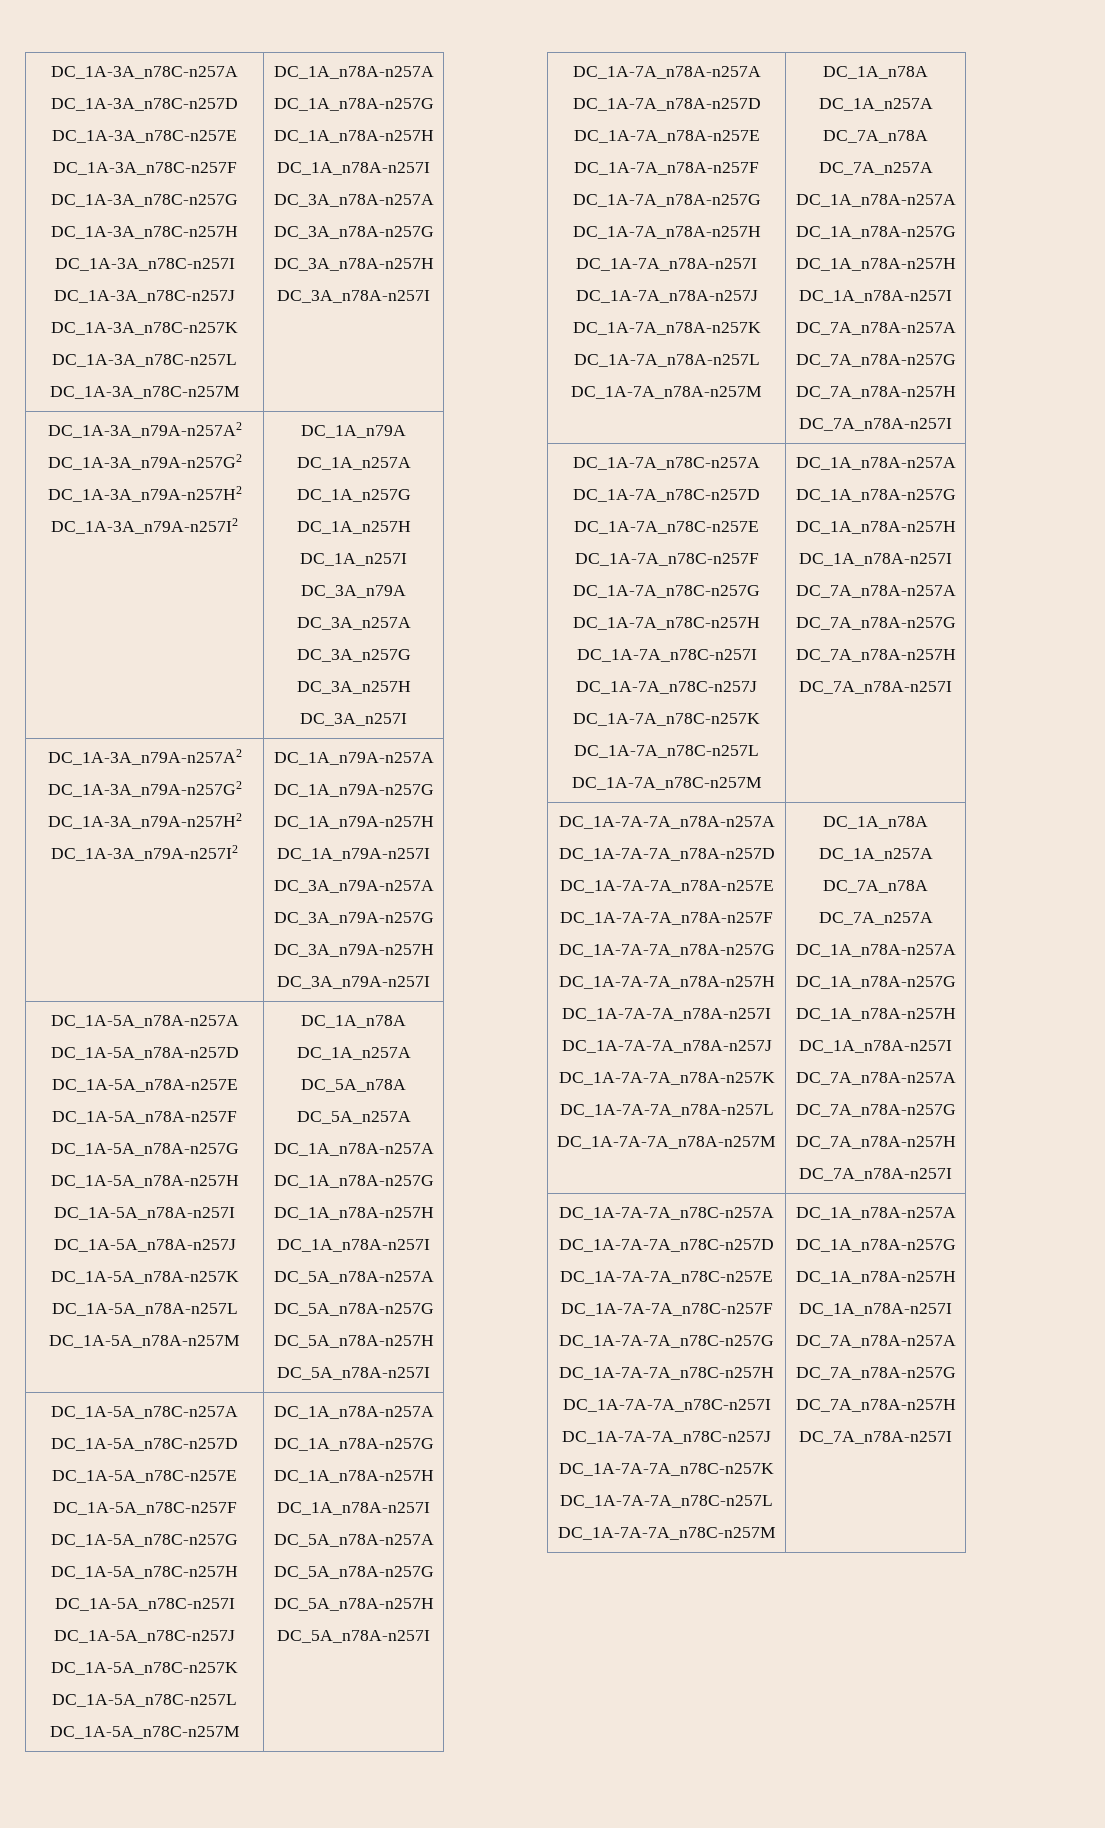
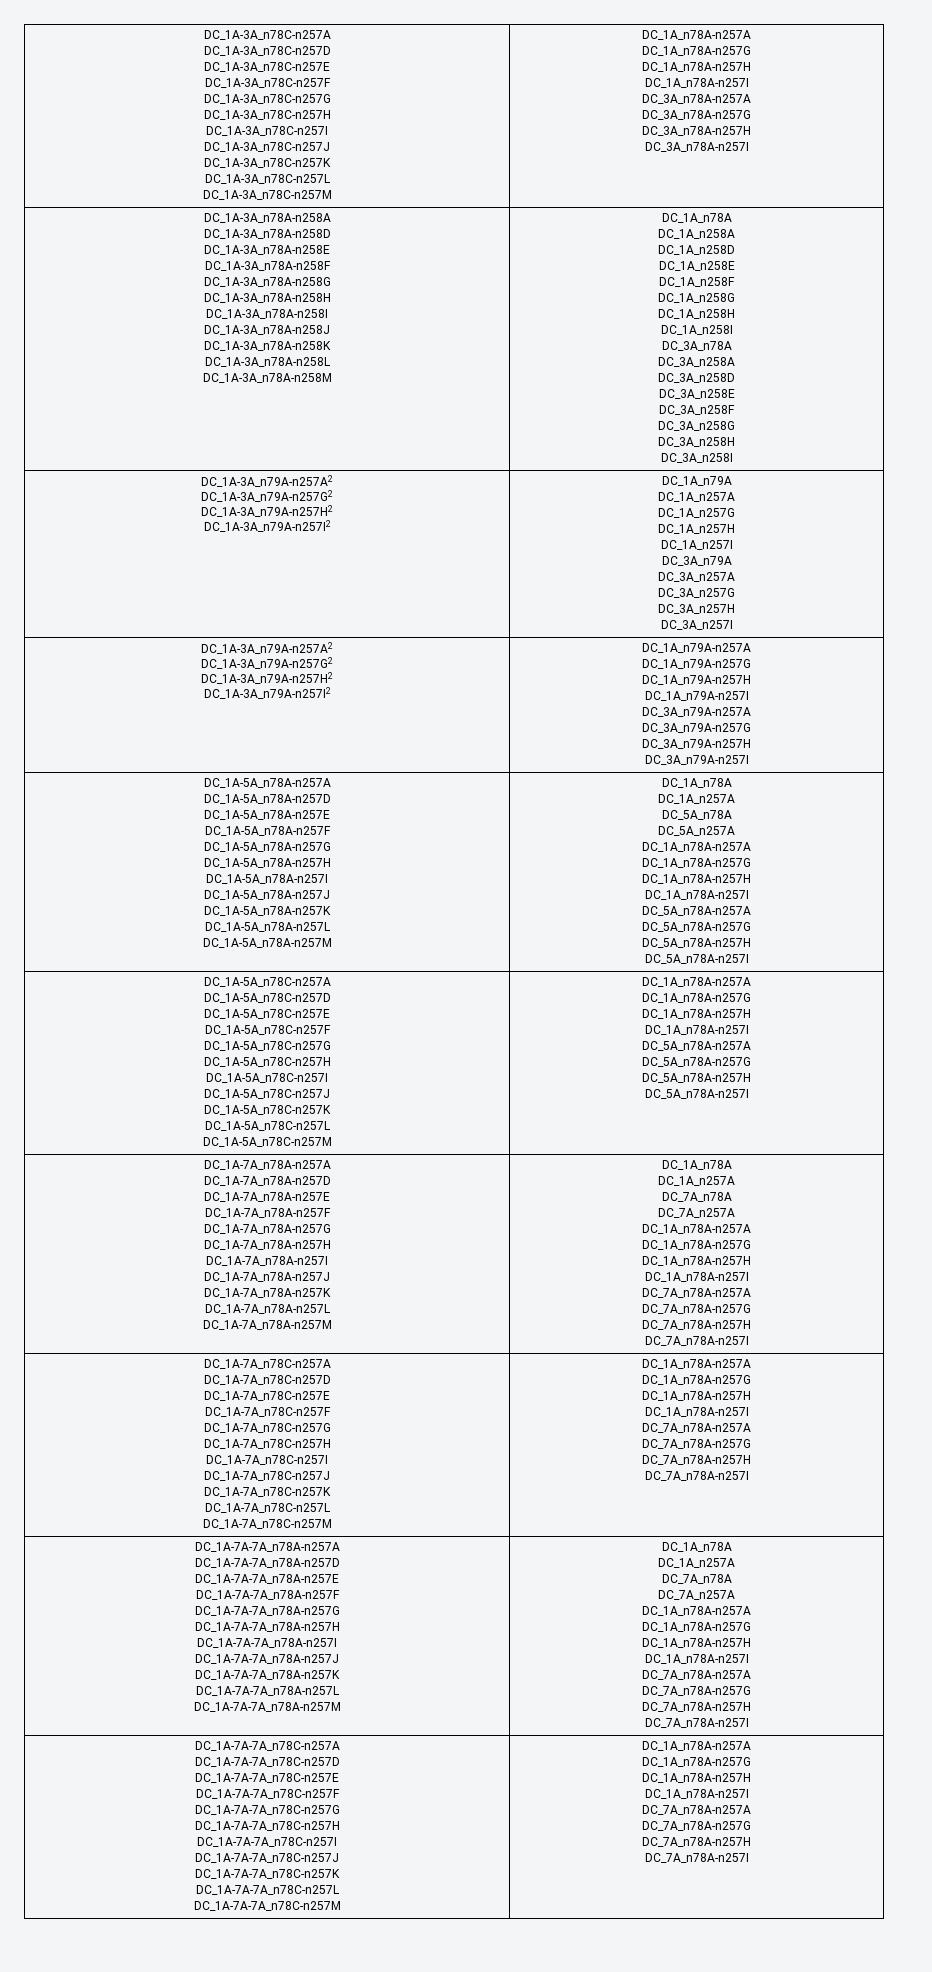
(430, 296) none -> [203,213,331,223] [203,229,331,239] [204,245,330,255] [204,261,331,271] [203,277,331,287] [203,293,331,303] [206,309,328,319] [204,325,330,335] [204,341,331,351] [204,357,330,367] [202,373,332,383] [661,213,732,223] [658,229,735,239] [658,245,735,255] [658,261,735,271] [659,277,735,287] [658,293,735,303] [658,309,735,319] [660,325,733,335] [661,341,732,351] [658,357,735,367] [658,373,735,383] [658,389,735,399] [659,405,735,415] [658,421,735,431] [658,437,735,447] [660,453,733,463] // DC_1A-3A_n78A-n258A // DC_1A-3A_n78A-n258D // DC_1A-3A_n78A-n258E // DC_1A-3A_n78A-n258F // DC_1A-3A_n78A-n258G // DC_1A-3A_n78A-n258H // DC_1A-3A_n78A-n258I // DC_1A-3A_n78A-n258J // DC_1A-3A_n78A-n258K // DC_1A-3A_n78A-n258L // DC_1A-3A_n78A-n258M | DC_1A_n78A // DC_1A_n258A // DC_1A_n258D // DC_1A_n258E // DC_1A_n258F // DC_1A_n258G // DC_1A_n258H // DC_1A_n258I // DC_3A_n78A // DC_3A_n258A // DC_3A_n258D // DC_3A_n258E // DC_3A_n258F // DC_3A_n258G // DC_3A_n258H // DC_3A_n258I

